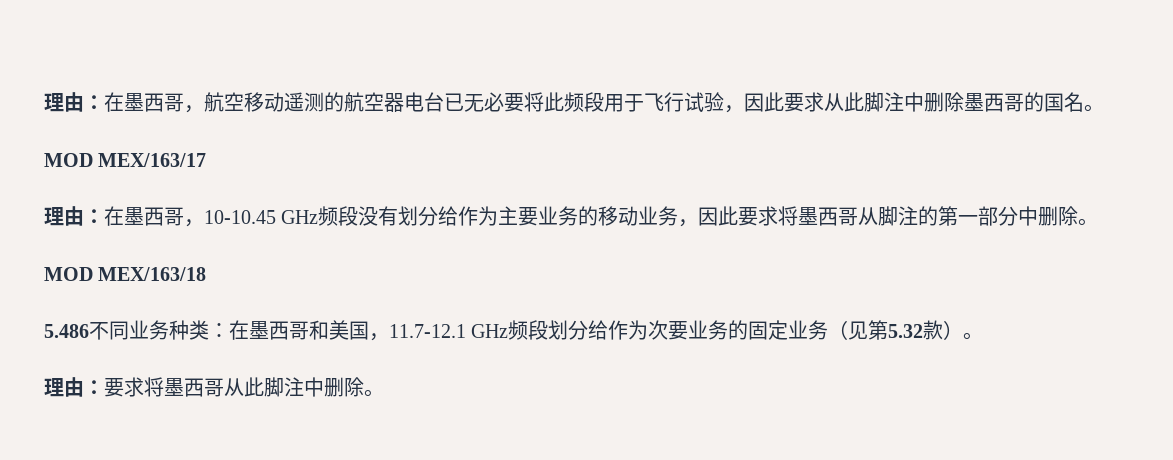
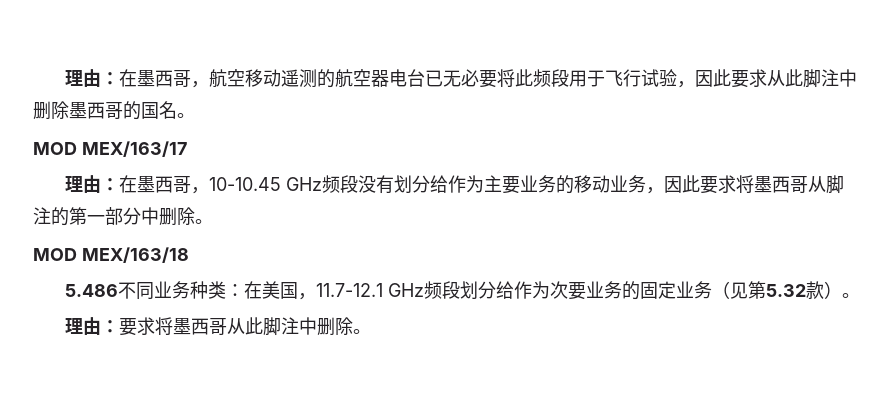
[249,320,329,340] 墨西哥和 -> (262, 290) none

